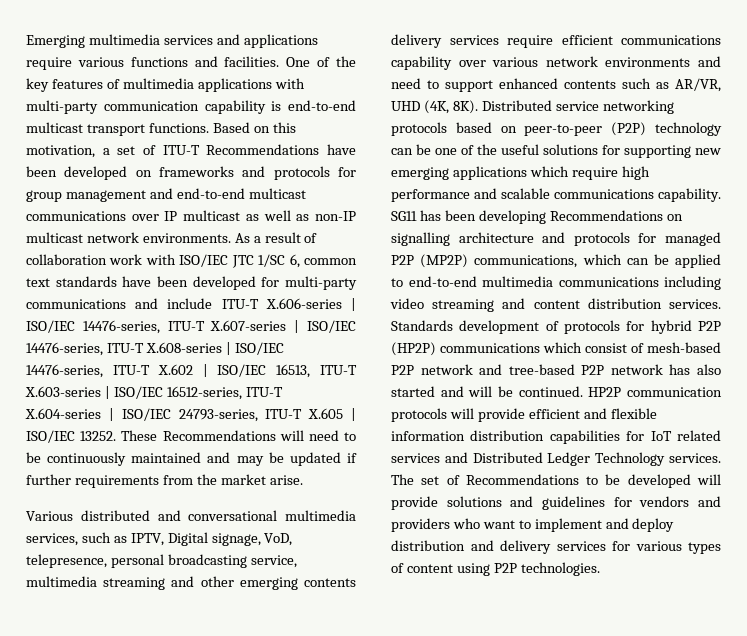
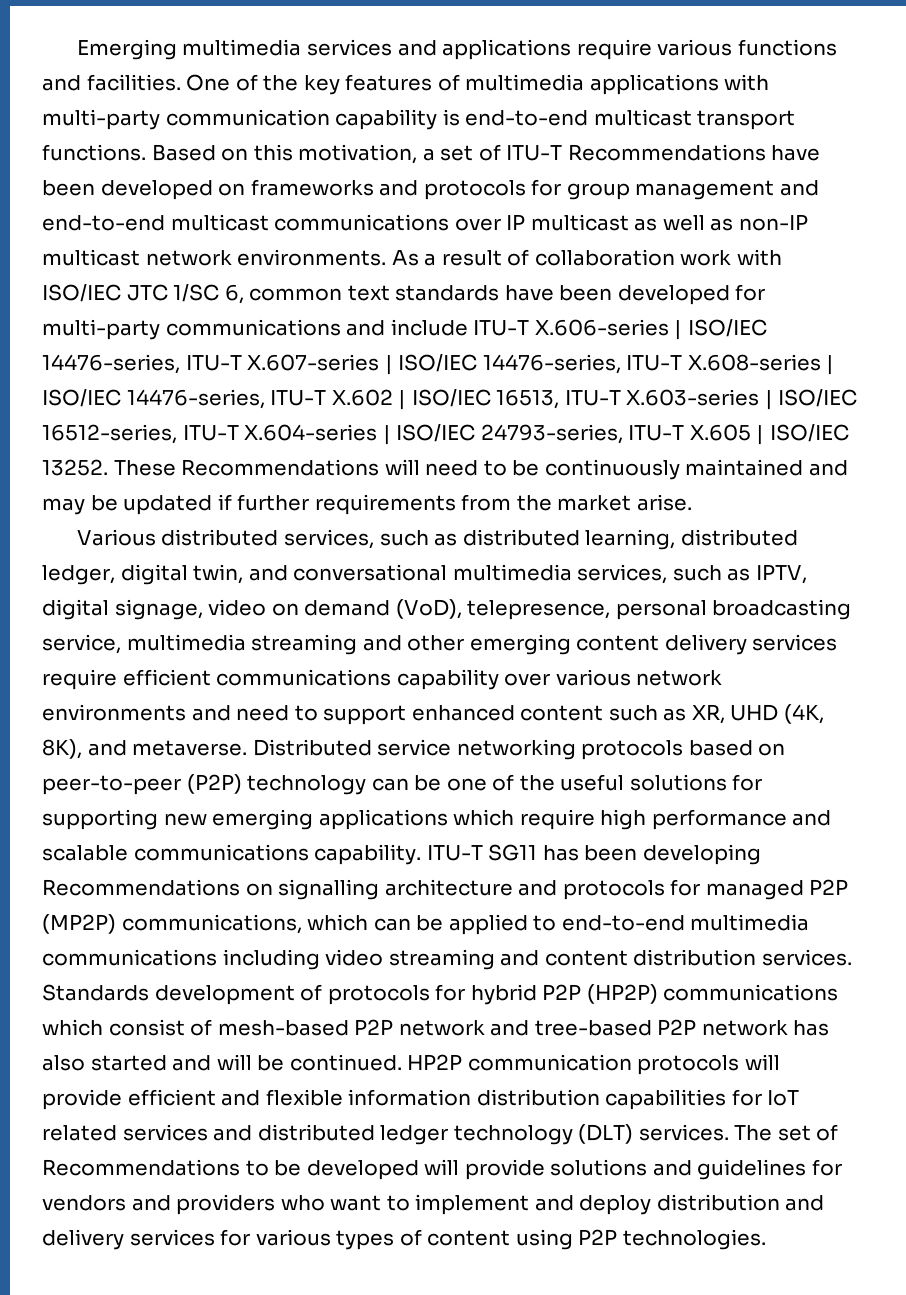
(150, 515) none -> [283,529,798,550] [42,564,244,585] services, such as distributed learning, distributed ledger, digital twin,
[167,532,293,546] Digital signage, VoD, -> [42,599,462,620] digital signage, video on demand (VoD),
[303,578,356,587] contents -> [576,635,660,651] content
[564,78,721,92] contents such as AR/VR, -> [520,704,725,724] content such as XR,
[452,100,478,114] 8K). -> [42,739,248,759] 8K), and metaverse.
(721, 195) none -> [426,845,483,861] ITU-T
[472,452,666,466] Distributed Ledger Technology -> [257,1124,634,1145] distributed ledger technology (DLT)

